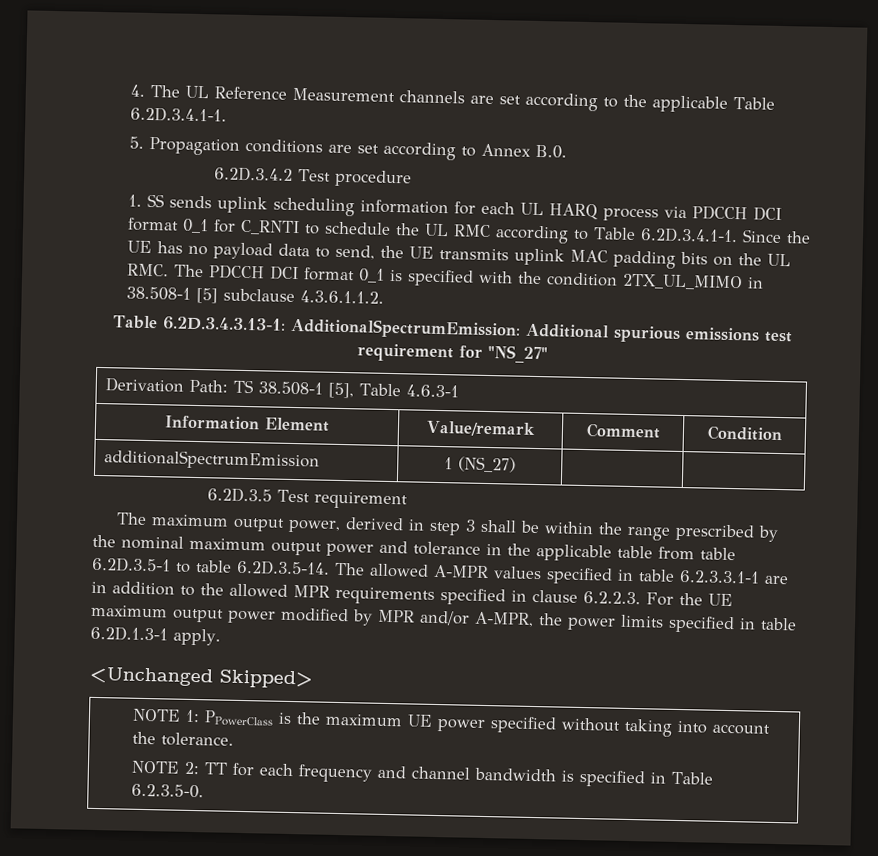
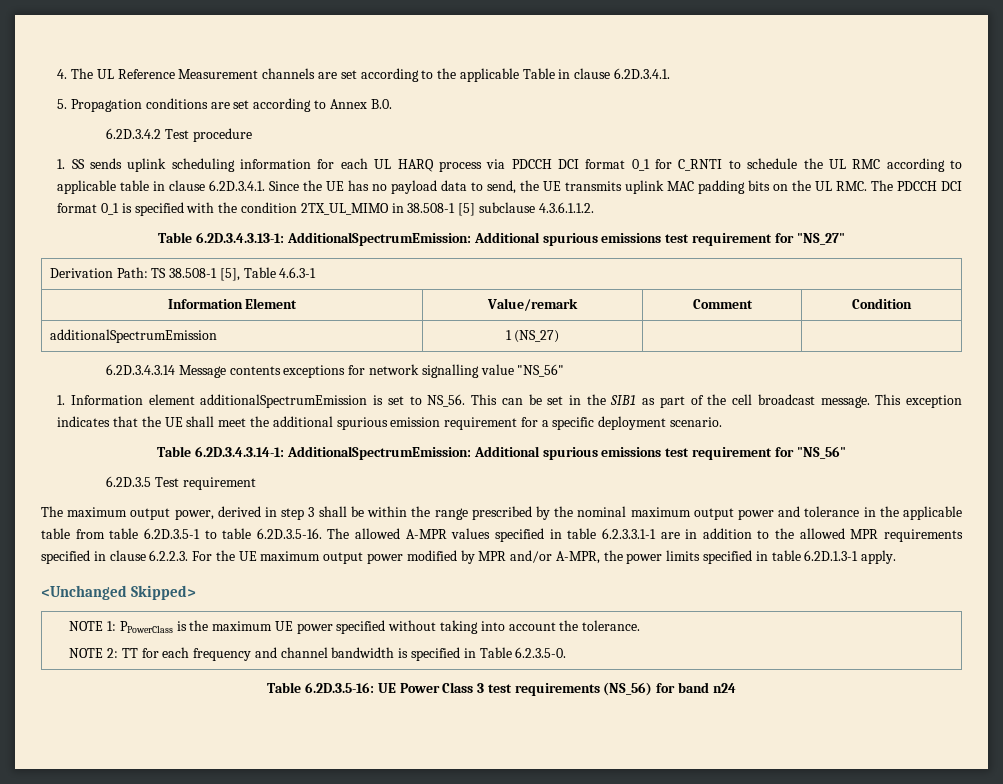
[129,106,227,123] 6.2D.3.4.1-1. -> [558,68,670,79] in clause 6.2D.3.4.1.
[592,227,738,244] Table 6.2D.3.4.1-1. -> [57,180,266,194] applicable table in clause 6.2D.3.4.1.
(516, 464) none -> [106,364,565,378] [57,394,963,408] [57,416,722,430] [157,446,846,460] // 6.2D.3.4.3.14 Message contents exceptions for network signalling value "NS_56" // 1. Information element additionalSpectrumEmission is set to NS_56. This can be set in the SIB1 as part of the cell broadcast message. This exception indicates that the UE shall meet the additional spurious emission requirement for a specific deployment scenario. // Table 6.2D.3.4.3.14-1: AdditionalSpectrumEmission: Additional spurious emissions test requirement for "NS_56"
[236,559,330,576] 6.2D.3.5-14. -> [256,528,322,539] 6.2D.3.5-16.
(205, 791) none -> [267,682,736,696] // Table 6.2D.3.5-16: UE Power Class 3 test requirements (NS_56) for band n24

